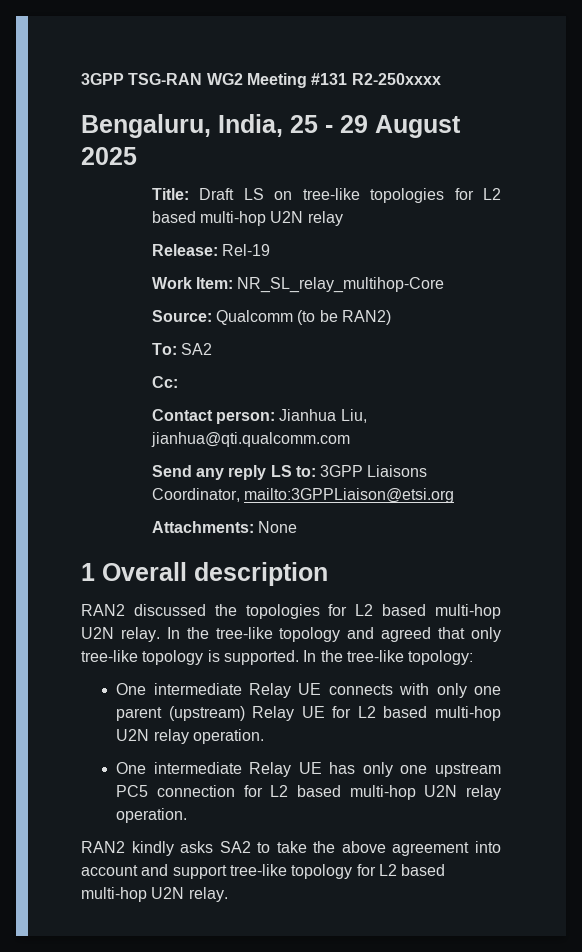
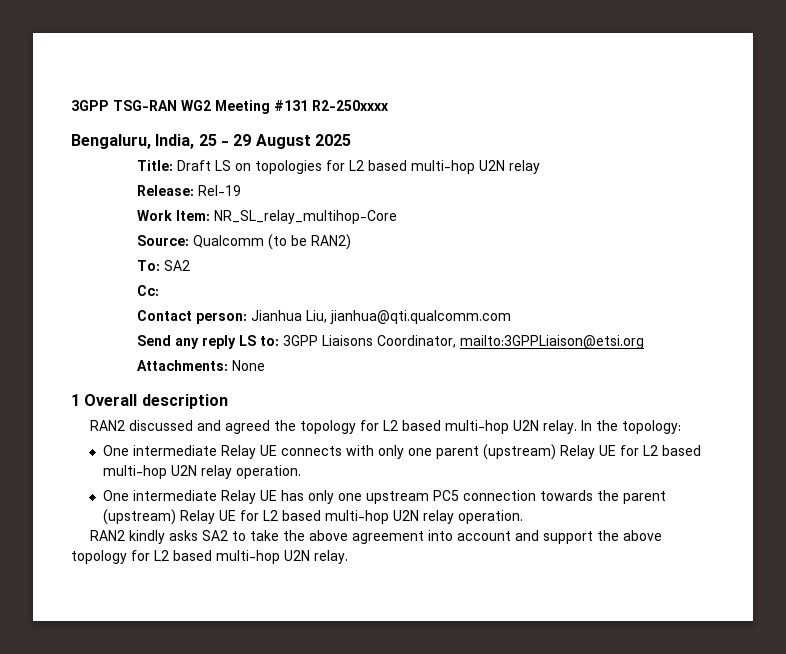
[302,188,360,200] tree-like -> (252, 167) none
[214,604,320,619] the topologies -> [197,420,357,434] and agreed the topology
[215,627,502,642] [81,650,404,665] tree-like topology and agreed that only tree-like topology is supported. In the tree-like -> (619, 425) none
(235, 791) none -> [539,490,666,504] [102,509,236,525] towards the parent (upstream) Relay UE
[229,864,287,876] tree-like -> [597,530,663,541] the above

